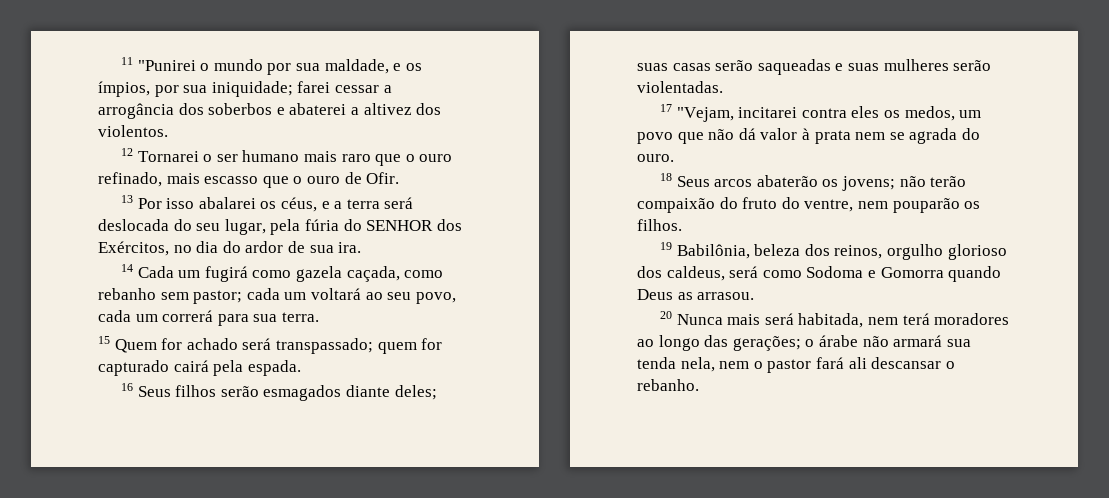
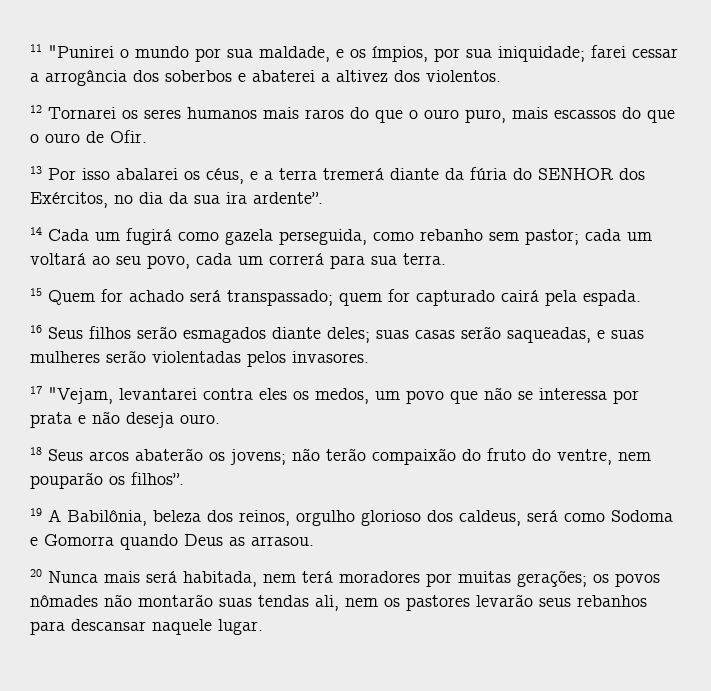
[203,150,453,166] [98,172,259,187] o ser humano mais raro que o ouro refinado, mais escasso -> [122,107,641,123] os seres humanos mais raros do que o ouro puro, mais escassos do
[384,197,414,209] [98,219,301,235] será deslocada do seu lugar, pela -> [323,168,464,180] tremerá diante da
[222,241,362,253] do ardor de sua ira. -> [169,192,323,204] da sua ira ardente”.
[346,266,400,282] caçada, -> [279,229,367,245] perseguida,
[757,59,831,75] saqueadas -> [507,327,591,343] saqueadas,
[637,81,723,93] violentadas. -> [152,351,369,367] violentadas pelos invasores.
[738,107,798,118] incitarei -> [119,388,197,400] levantarei
[738,128,980,144] dá valor à prata nem se agrada do -> [518,388,639,404] [30,411,174,428] se interessa por prata e não deseja
[637,219,682,231] filhos. -> [131,472,184,485] filhos”.
(672, 246) none -> [48,509,61,522] A
[637,335,971,351] [637,357,955,373] [637,379,699,391] ao longo das gerações; o árabe não armará sua tenda nela, nem o pastor fará ali descansar o rebanho. -> [426,570,660,587] [30,594,647,611] [30,619,263,635] por muitas gerações; os povos nômades não montarão suas tendas ali, nem os pastores levarão seus rebanhos para descansar naquele lugar.

